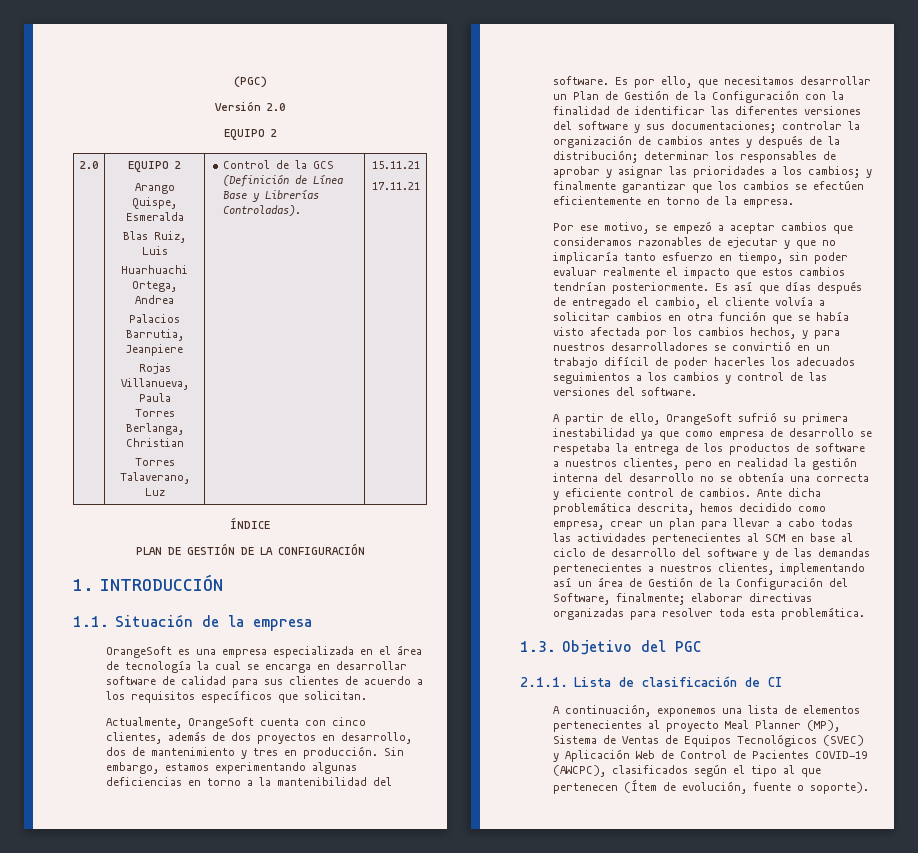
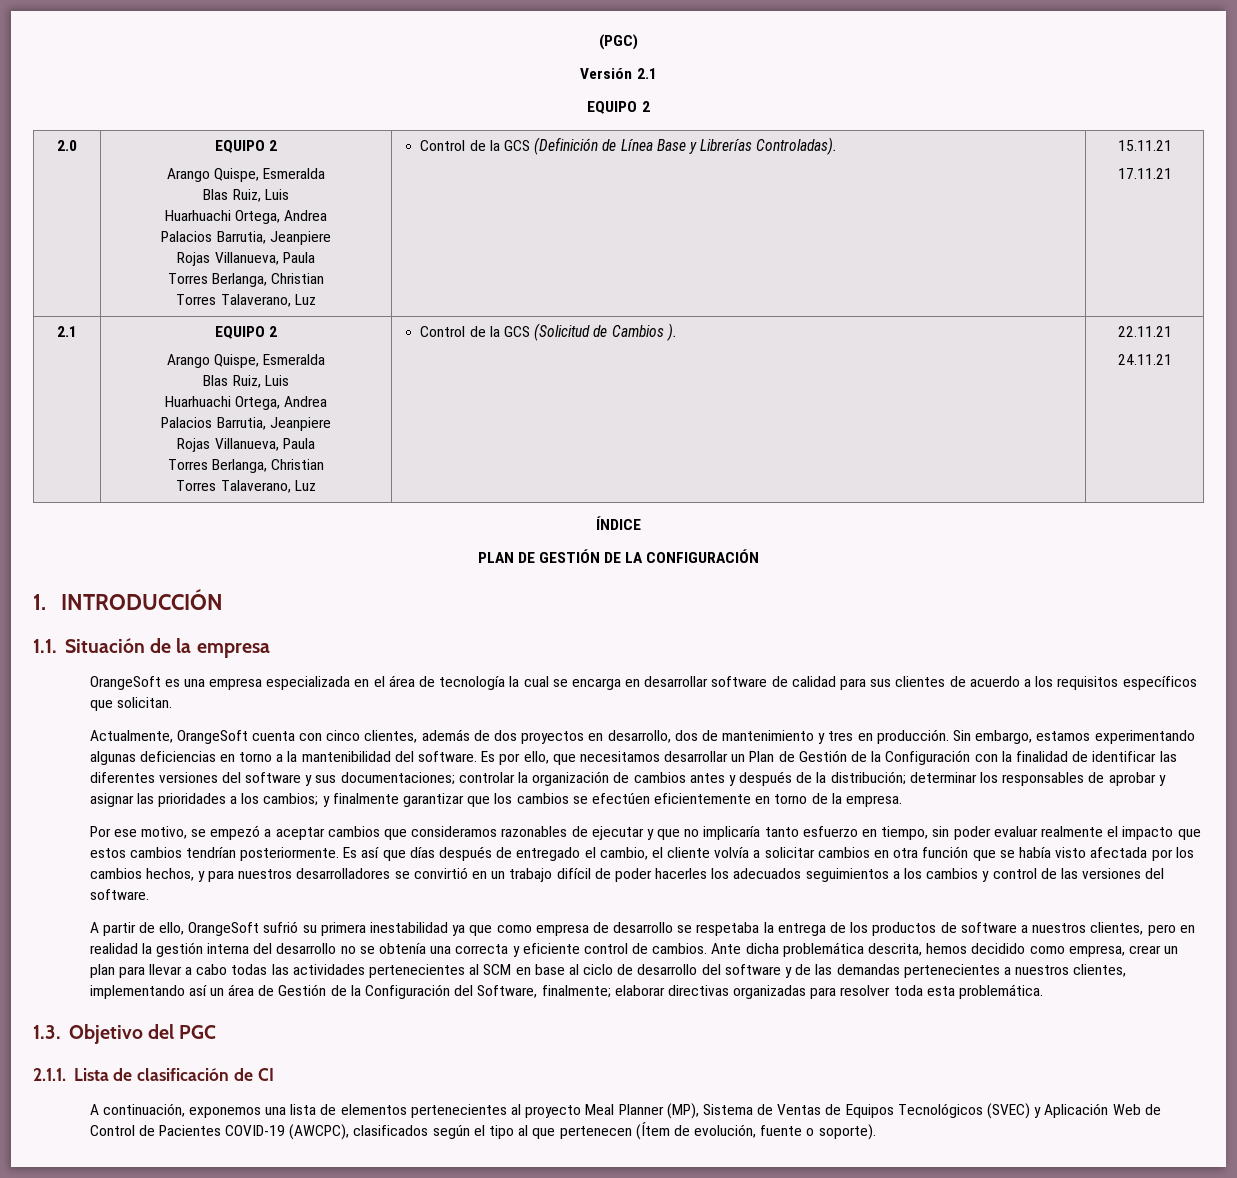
[267,103,285,111] 2.0 -> [636,68,657,79] 2.1
(420, 186) none -> [57,326,77,337] [214,326,278,339] [166,354,326,368] [203,375,289,388] [164,396,328,410] [161,417,331,431] [177,438,315,452] [167,459,325,473] [176,480,316,493] [420,323,677,341] [1117,326,1172,337] [1117,354,1172,365] // 2.1 | EQUIPO 2 // Arango Quispe, Esmeralda // Blas Ruiz, Luis // Huarhuachi Ortega, Andrea // Palacios Barrutia, Jeanpiere // Rojas Villanueva, Paula // Torres Berlanga, Christian // Torres Talaverano, Luz | Control de la GCS (Solicitud de Cambios ). | 22.11.21 // 24.11.21

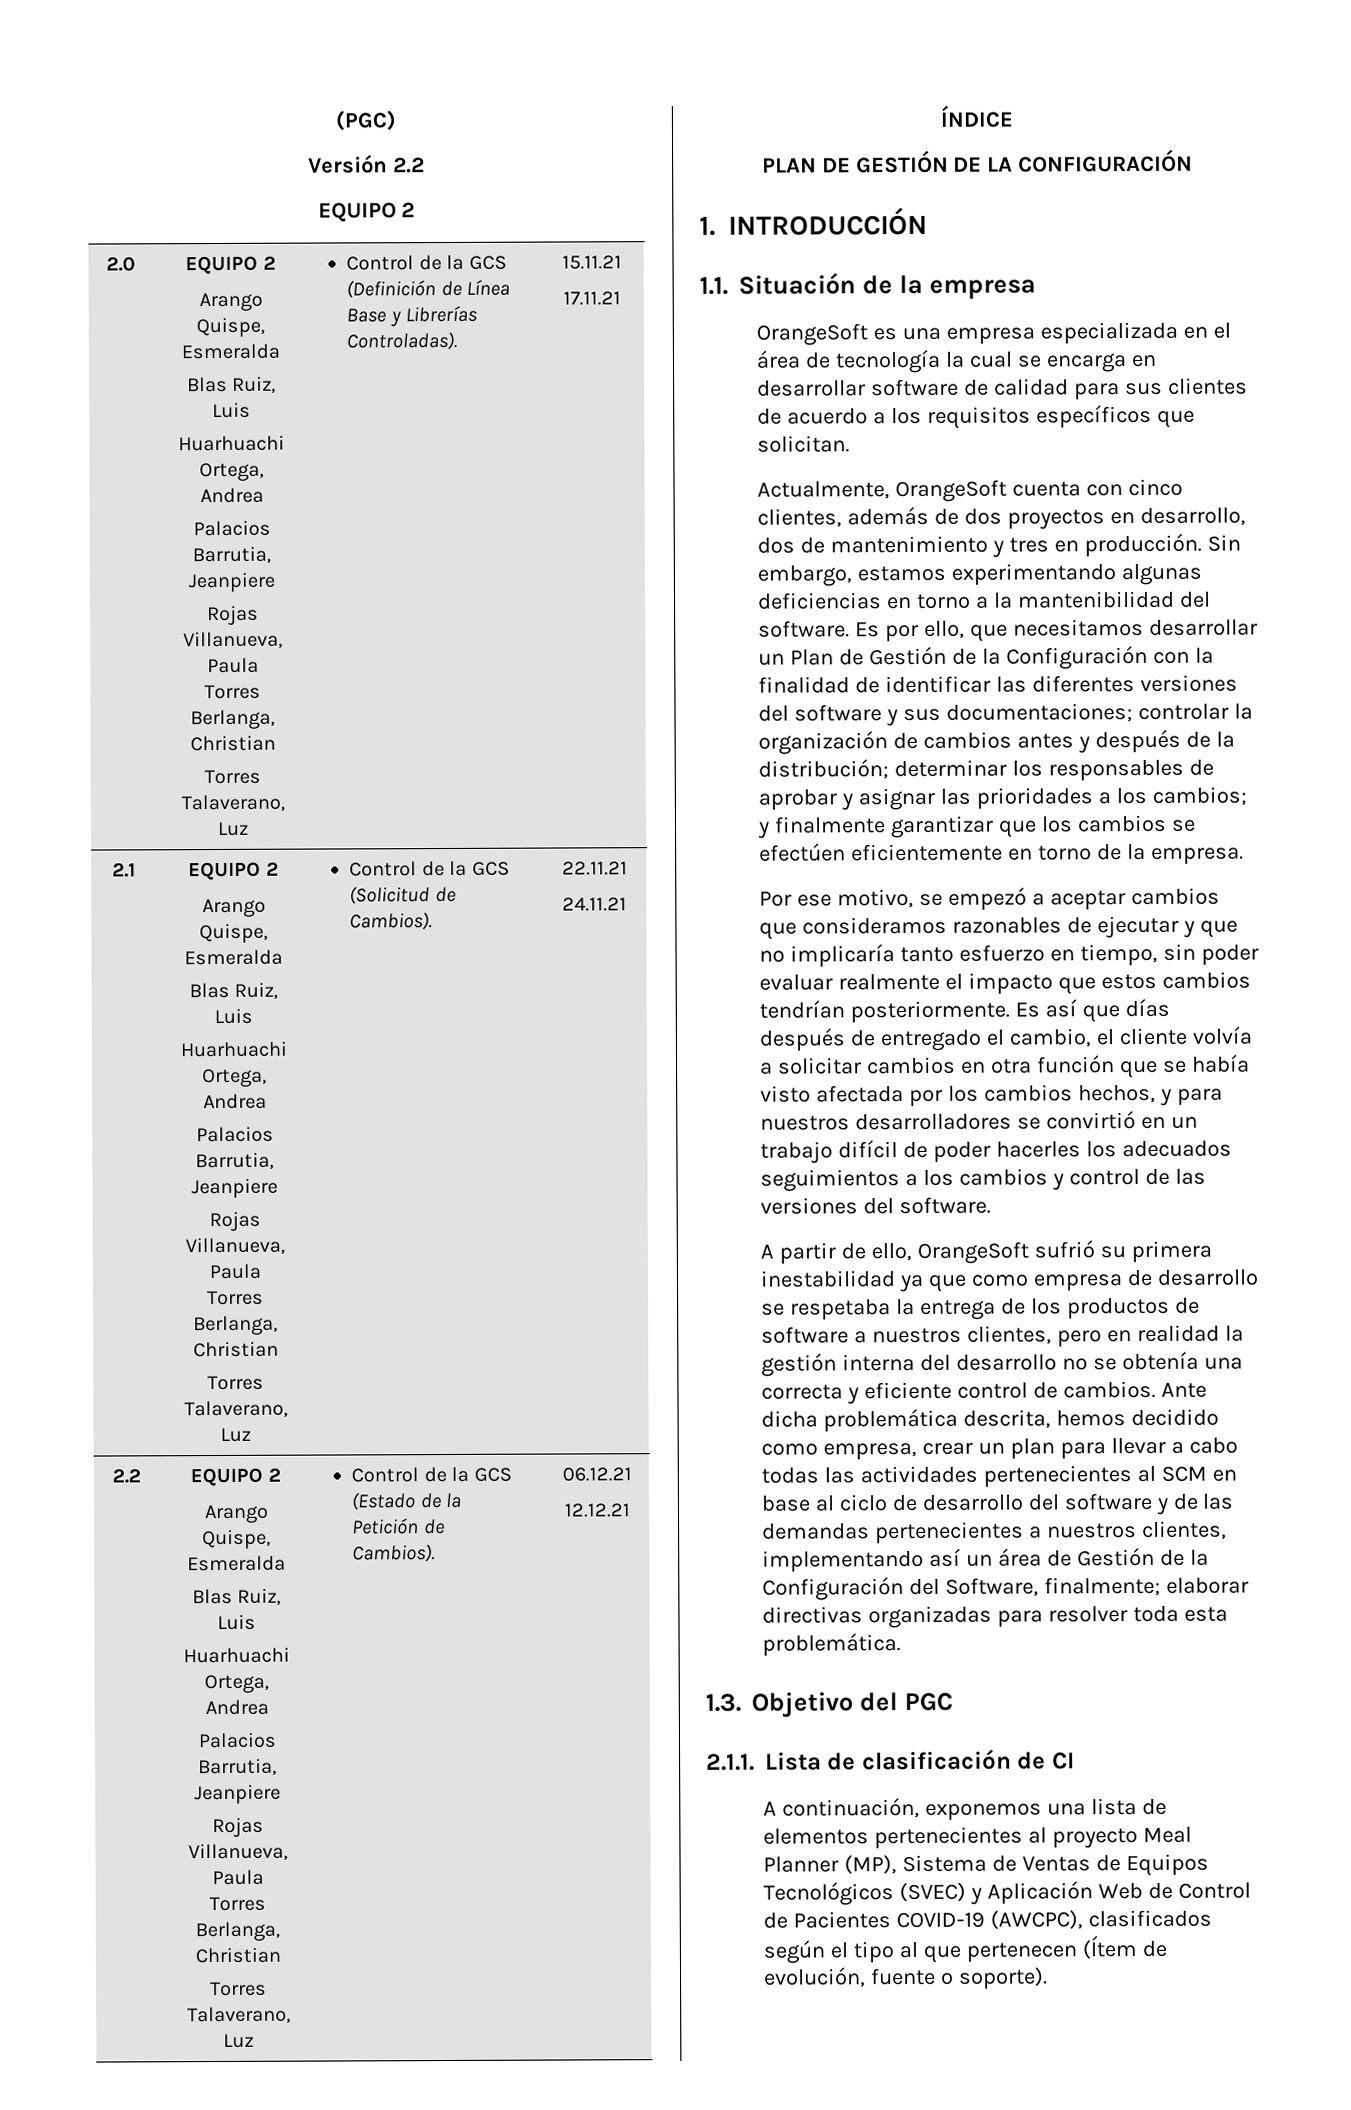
[636,68,657,79] 2.1 -> [392,157,425,174] 2.2
[611,323,677,341] Cambios ). -> [349,912,433,931] Cambios).
(1172, 359) none -> [111,1468,141,1484] [190,1467,281,1487] [203,1504,269,1524] [202,1529,271,1550] [187,1555,286,1572] [191,1588,282,1606] [217,1614,256,1631] [183,1647,290,1664] [204,1674,269,1694] [204,1699,269,1716] [197,1732,277,1749] [198,1758,277,1777] [194,1784,281,1805] [211,1817,264,1838] [187,1843,288,1862] [211,1869,264,1886] [209,1896,266,1912] [195,1921,280,1942] [194,1947,281,1964] [210,1981,267,1997] [186,2006,291,2025] [223,2033,254,2048] [351,1466,512,1483] [351,1492,462,1511] [352,1518,445,1535] [352,1544,436,1563] [561,1467,632,1482] [563,1503,631,1518] // 2.2 | EQUIPO 2 // Arango Quispe, Esmeralda // Blas Ruiz, Luis // Huarhuachi Ortega, Andrea // Palacios Barrutia, Jeanpiere // Rojas Villanueva, Paula // Torres Berlanga, Christian // Torres Talaverano, Luz | Control de la GCS (Estado de la Petición de Cambios). | 06.12.21 // 12.12.21

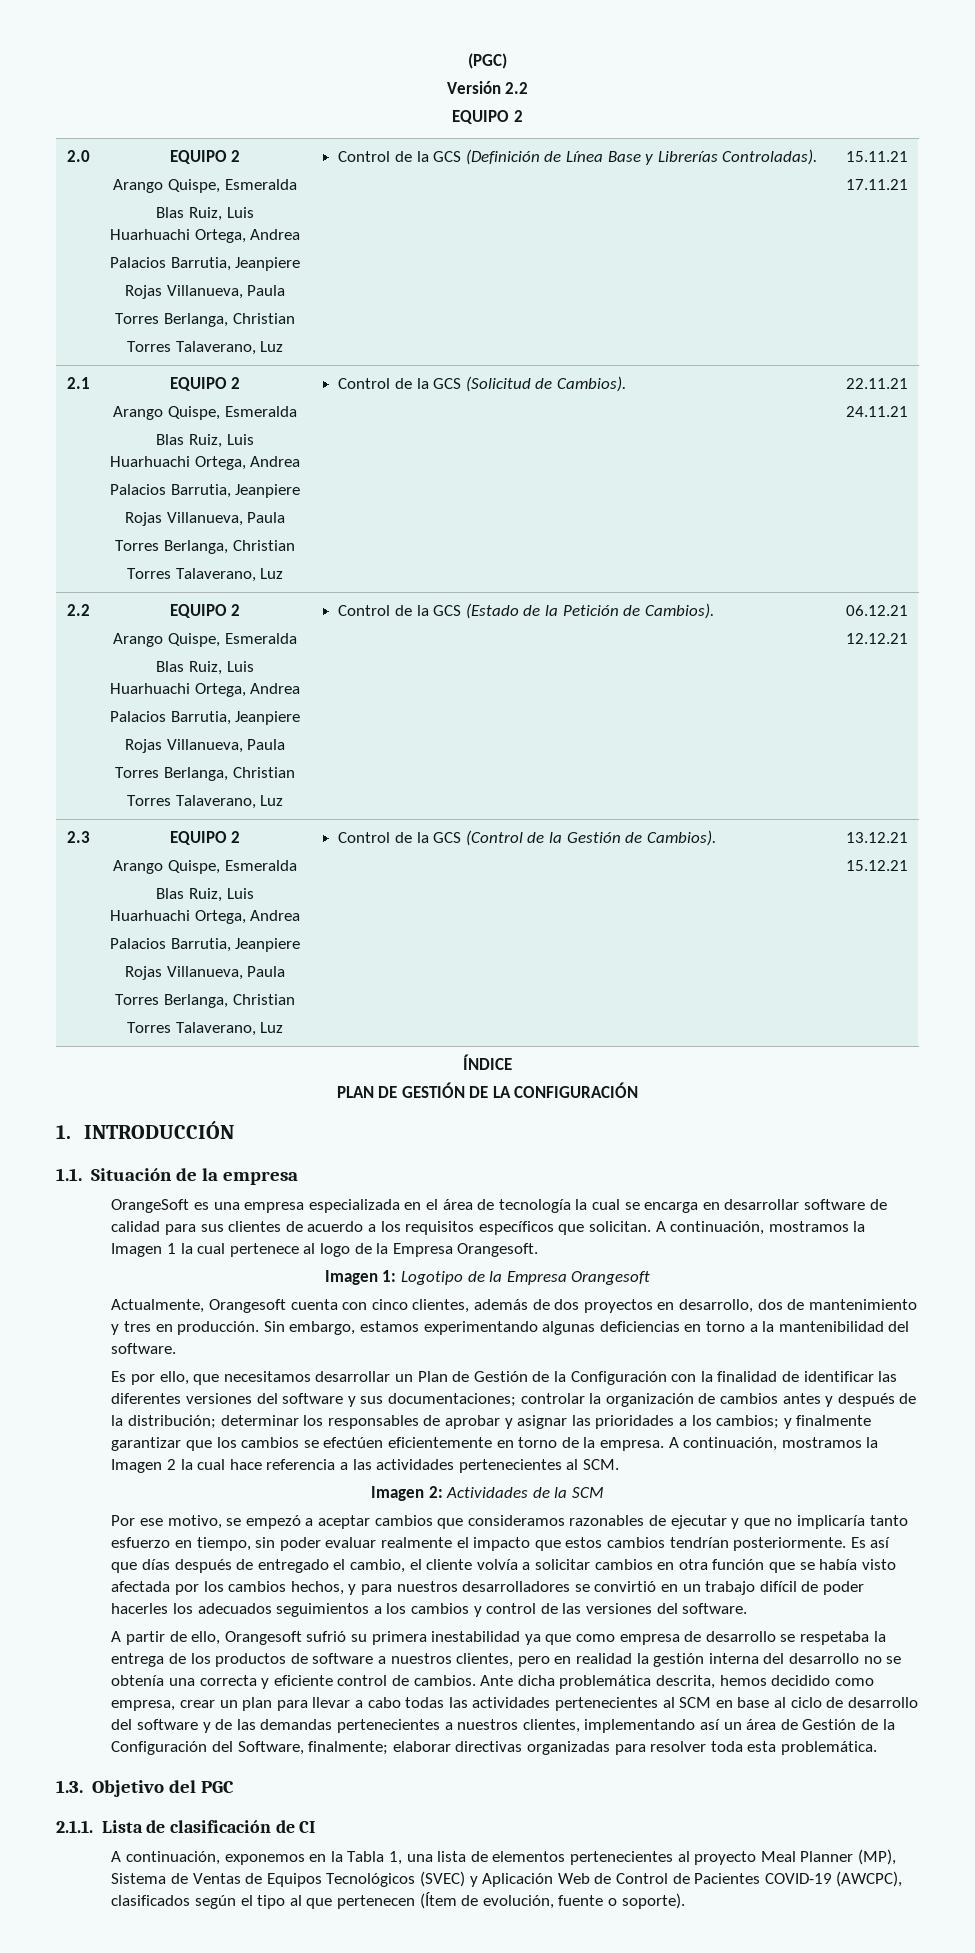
(631, 1510) none -> [66,831,90,843] [169,831,241,845] [113,860,297,874] [156,888,254,902] [109,910,301,924] [109,938,301,952] [124,966,286,980] [115,994,295,1008] [126,1022,284,1036] [338,830,716,846] [846,832,908,843] [846,860,908,871] // 2.3 | EQUIPO 2 // Arango Quispe, Esmeralda // Blas Ruiz, Luis // Huarhuachi Ortega, Andrea // Palacios Barrutia, Jeanpiere // Rojas Villanueva, Paula // Torres Berlanga, Christian // Torres Talaverano, Luz | Control de la GCS (Control de la Gestión de Cambios). | 13.12.21 // 15.12.21
(851, 444) none -> [655,1221,866,1235] [111,1243,539,1257] [324,1270,651,1285] A continuación, mostramos la Imagen 1 la cual pertenece al logo de la Empresa Orangesoft. // Imagen 1: Logotipo de la Empresa Orangesoft
[894,479,1007,503] OrangeSoft -> [209,1299,287,1313] Orangesoft
(851, 629) none -> (177, 1348) //
(1244, 856) none -> [668,1437,879,1451] [111,1459,619,1473] [371,1486,604,1501] A continuación, mostramos la Imagen 2 la cual hace referencia a las actividades pertenecientes al SCM. // Imagen 2: Actividades de la SCM
[916,1241,1029,1264] OrangeSoft -> [224,1631,302,1645] Orangesoft
(1042, 1812) none -> [309,1851,403,1865] en la Tabla 1,

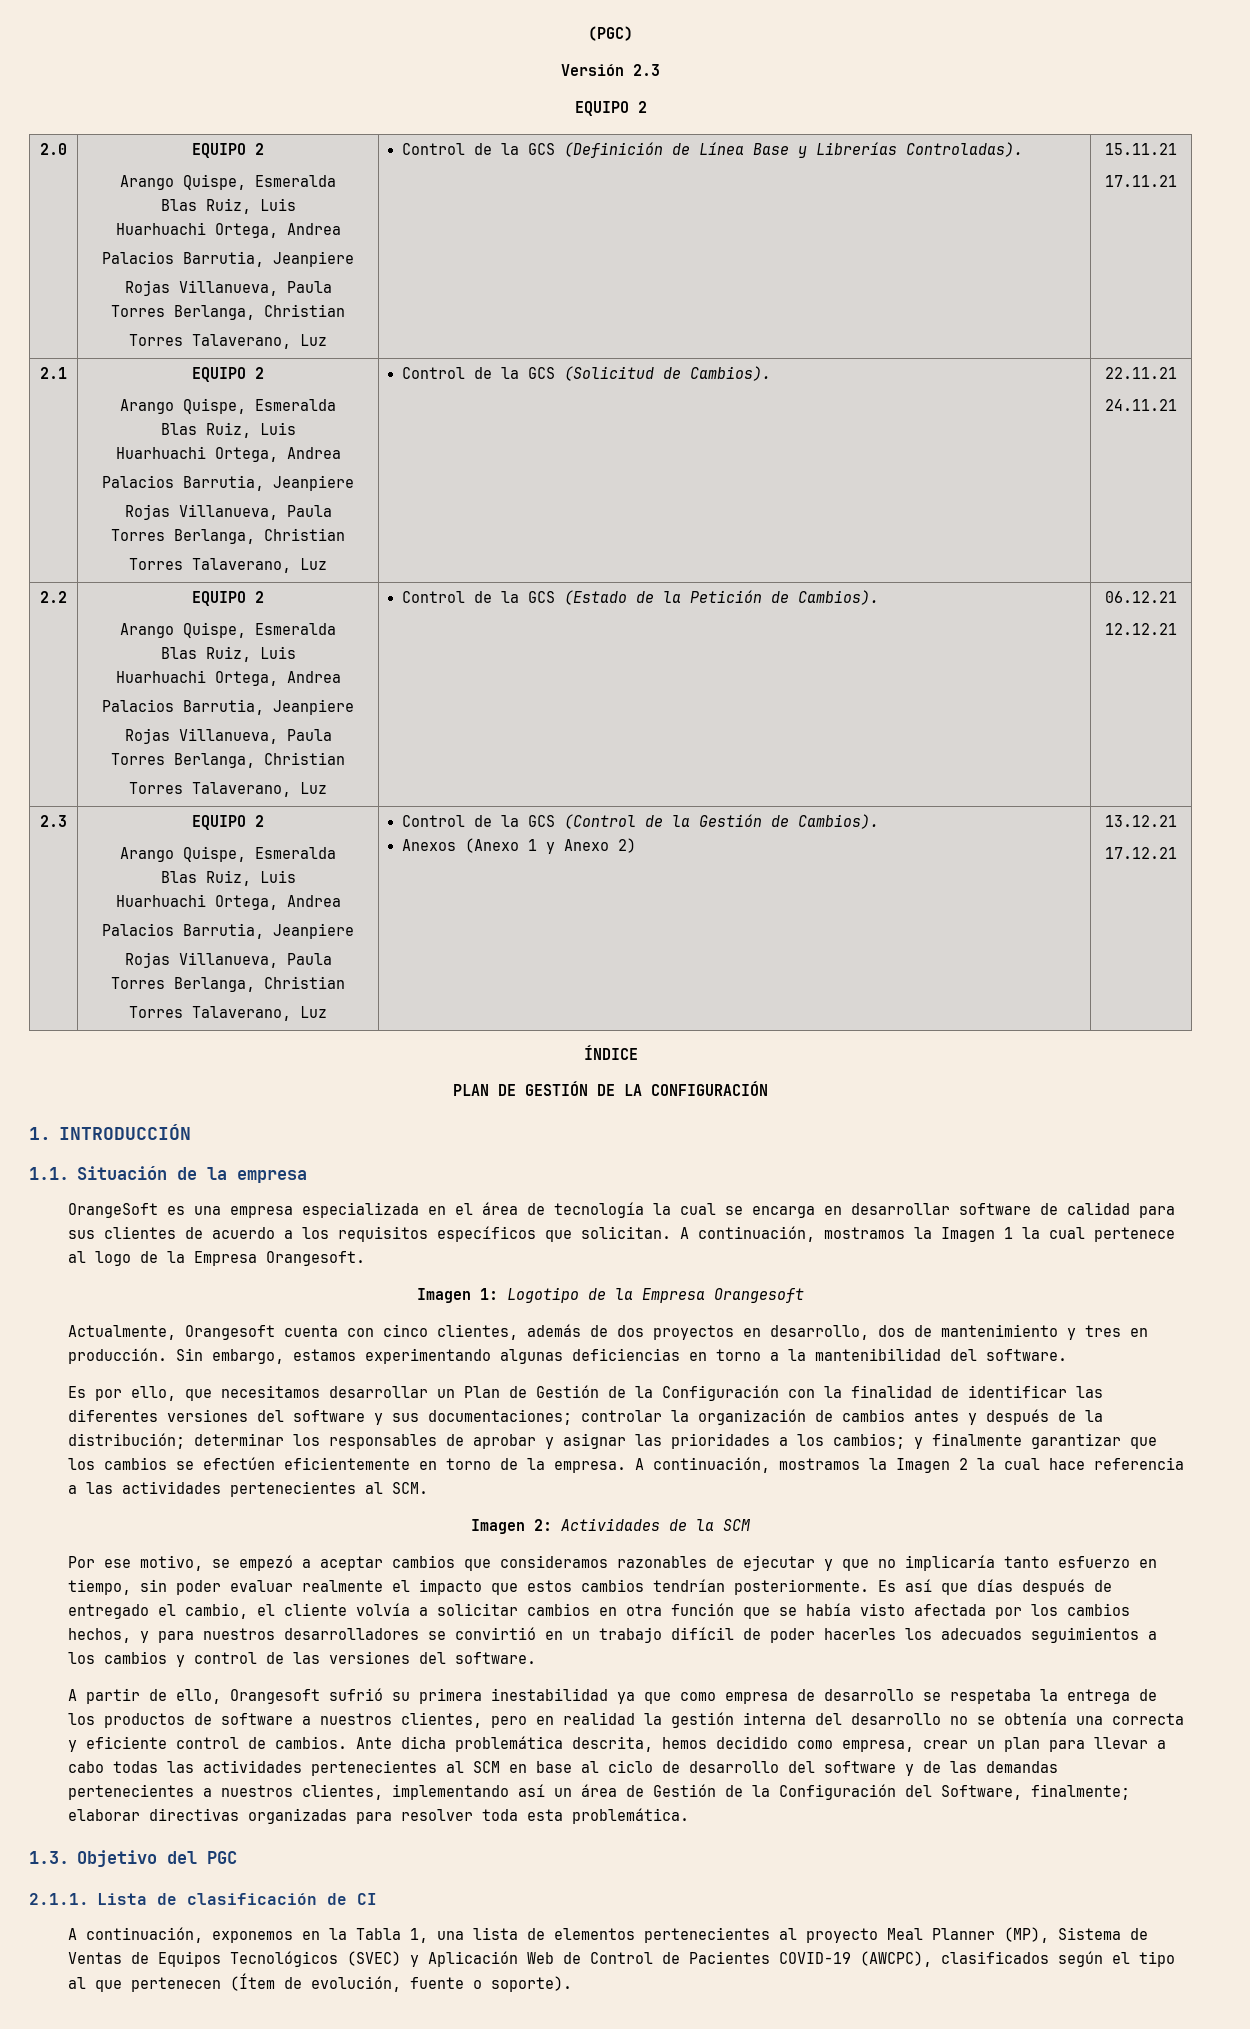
[505,82,529,94] 2.2 -> [633,64,660,76] 2.3
(716, 838) none -> [401,838,636,854] // Anexos (Anexo 1 y Anexo 2)
[846,860,908,871] 15.12.21 -> [1105,847,1177,859] 17.12.21

